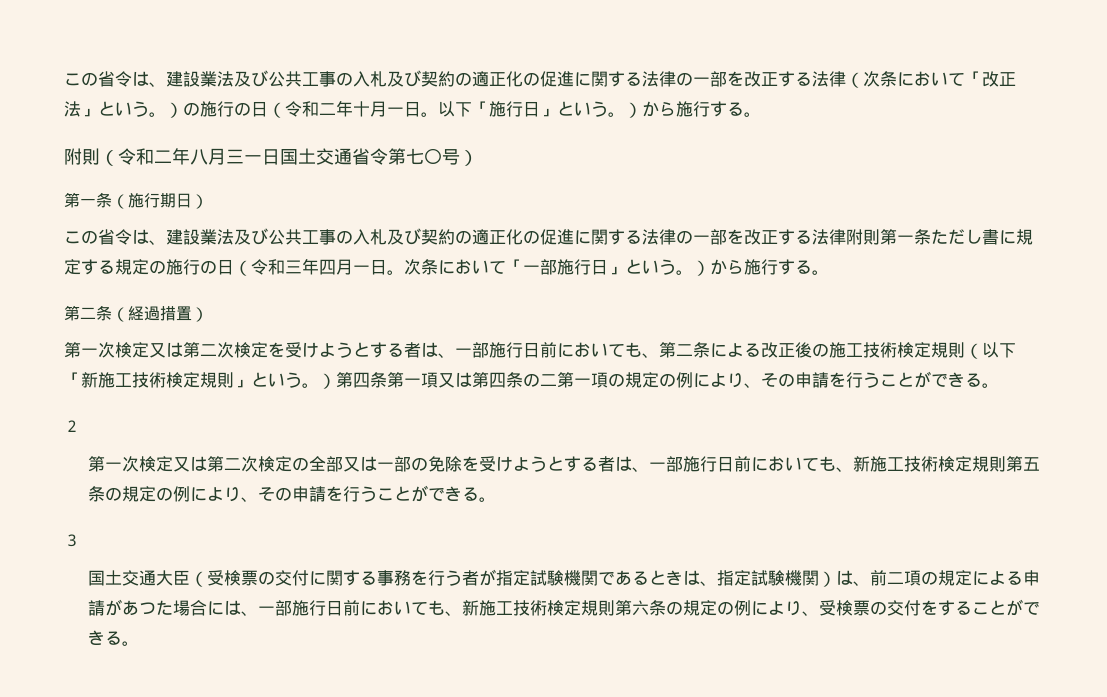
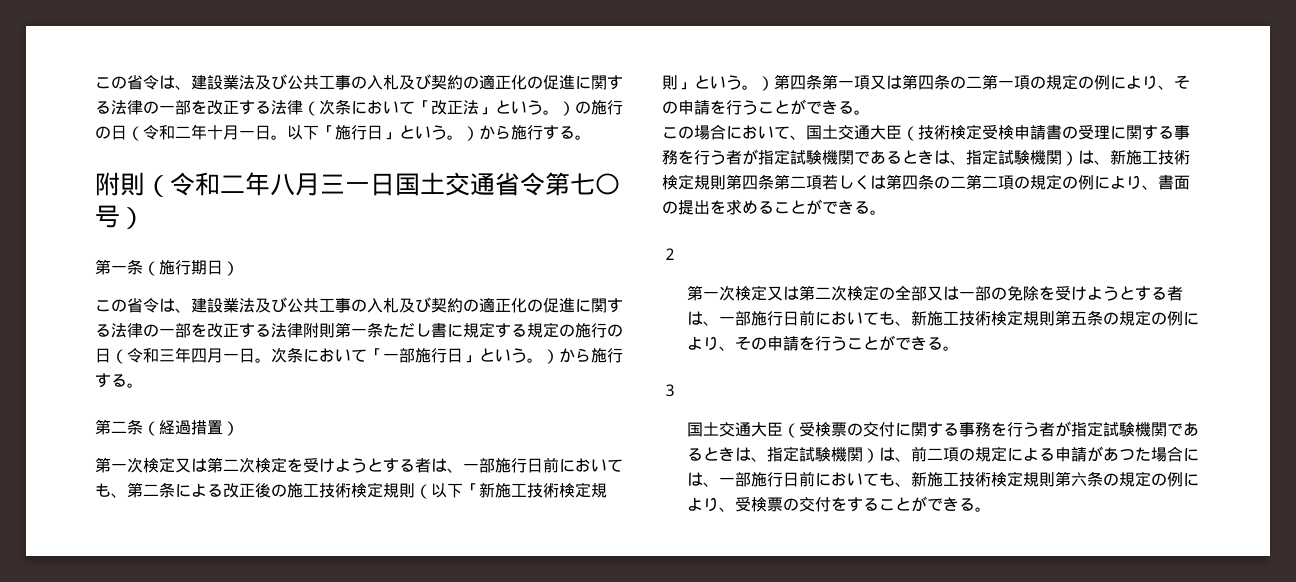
(999, 385) none -> [662,124,1190,141] [662,149,1190,166] [662,174,1190,190] [662,199,886,215] // この場合において、国土交通大臣（技術検定受検申請書の受理に関する事務を行う者が指定試験機関であるときは、指定試験機関）は、新施工技術検定規則第四条第二項若しくは第四条の二第二項の規定の例により、書面の提出を求めることができる。

